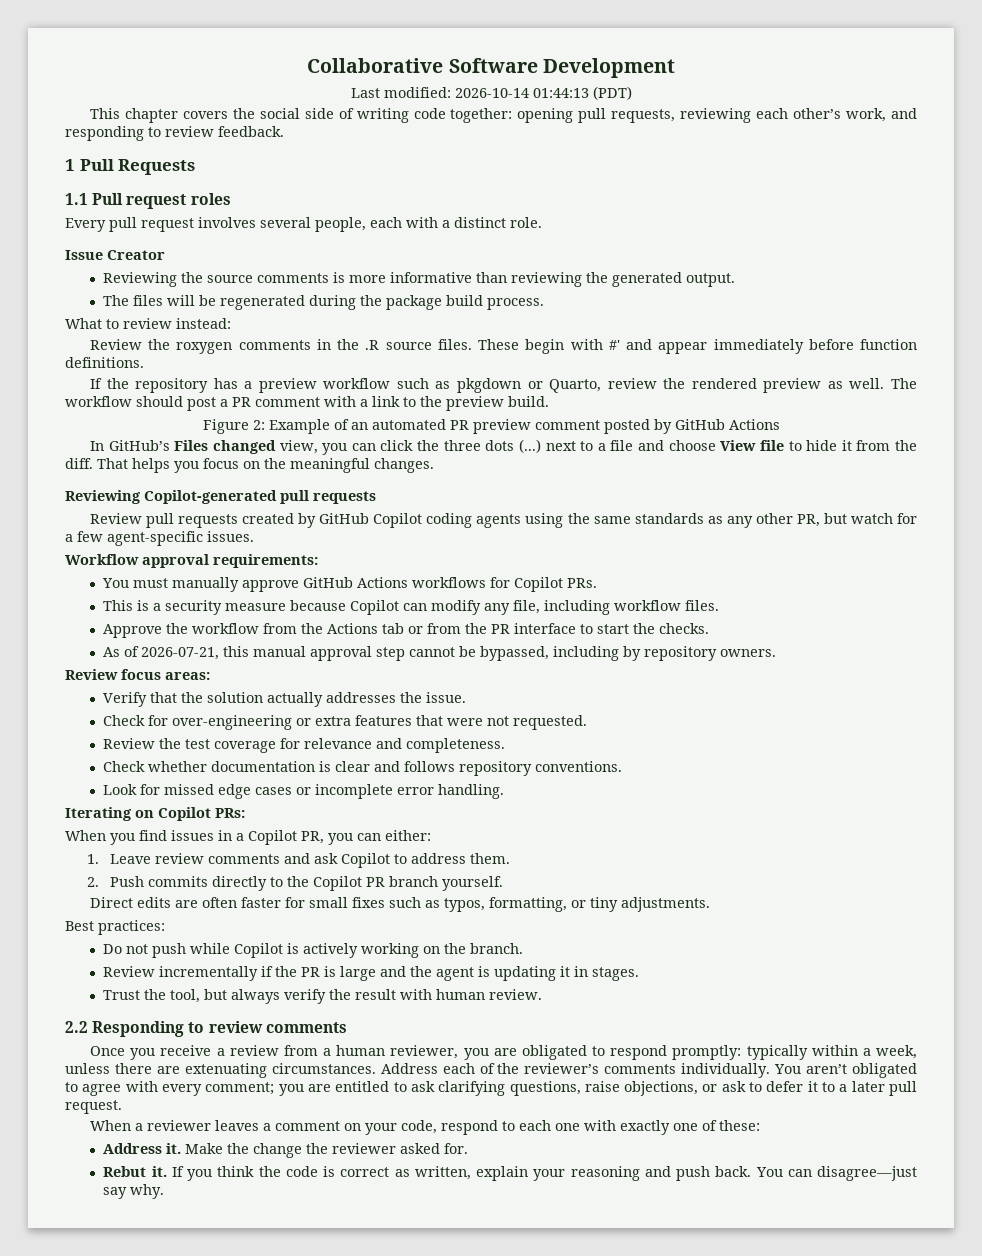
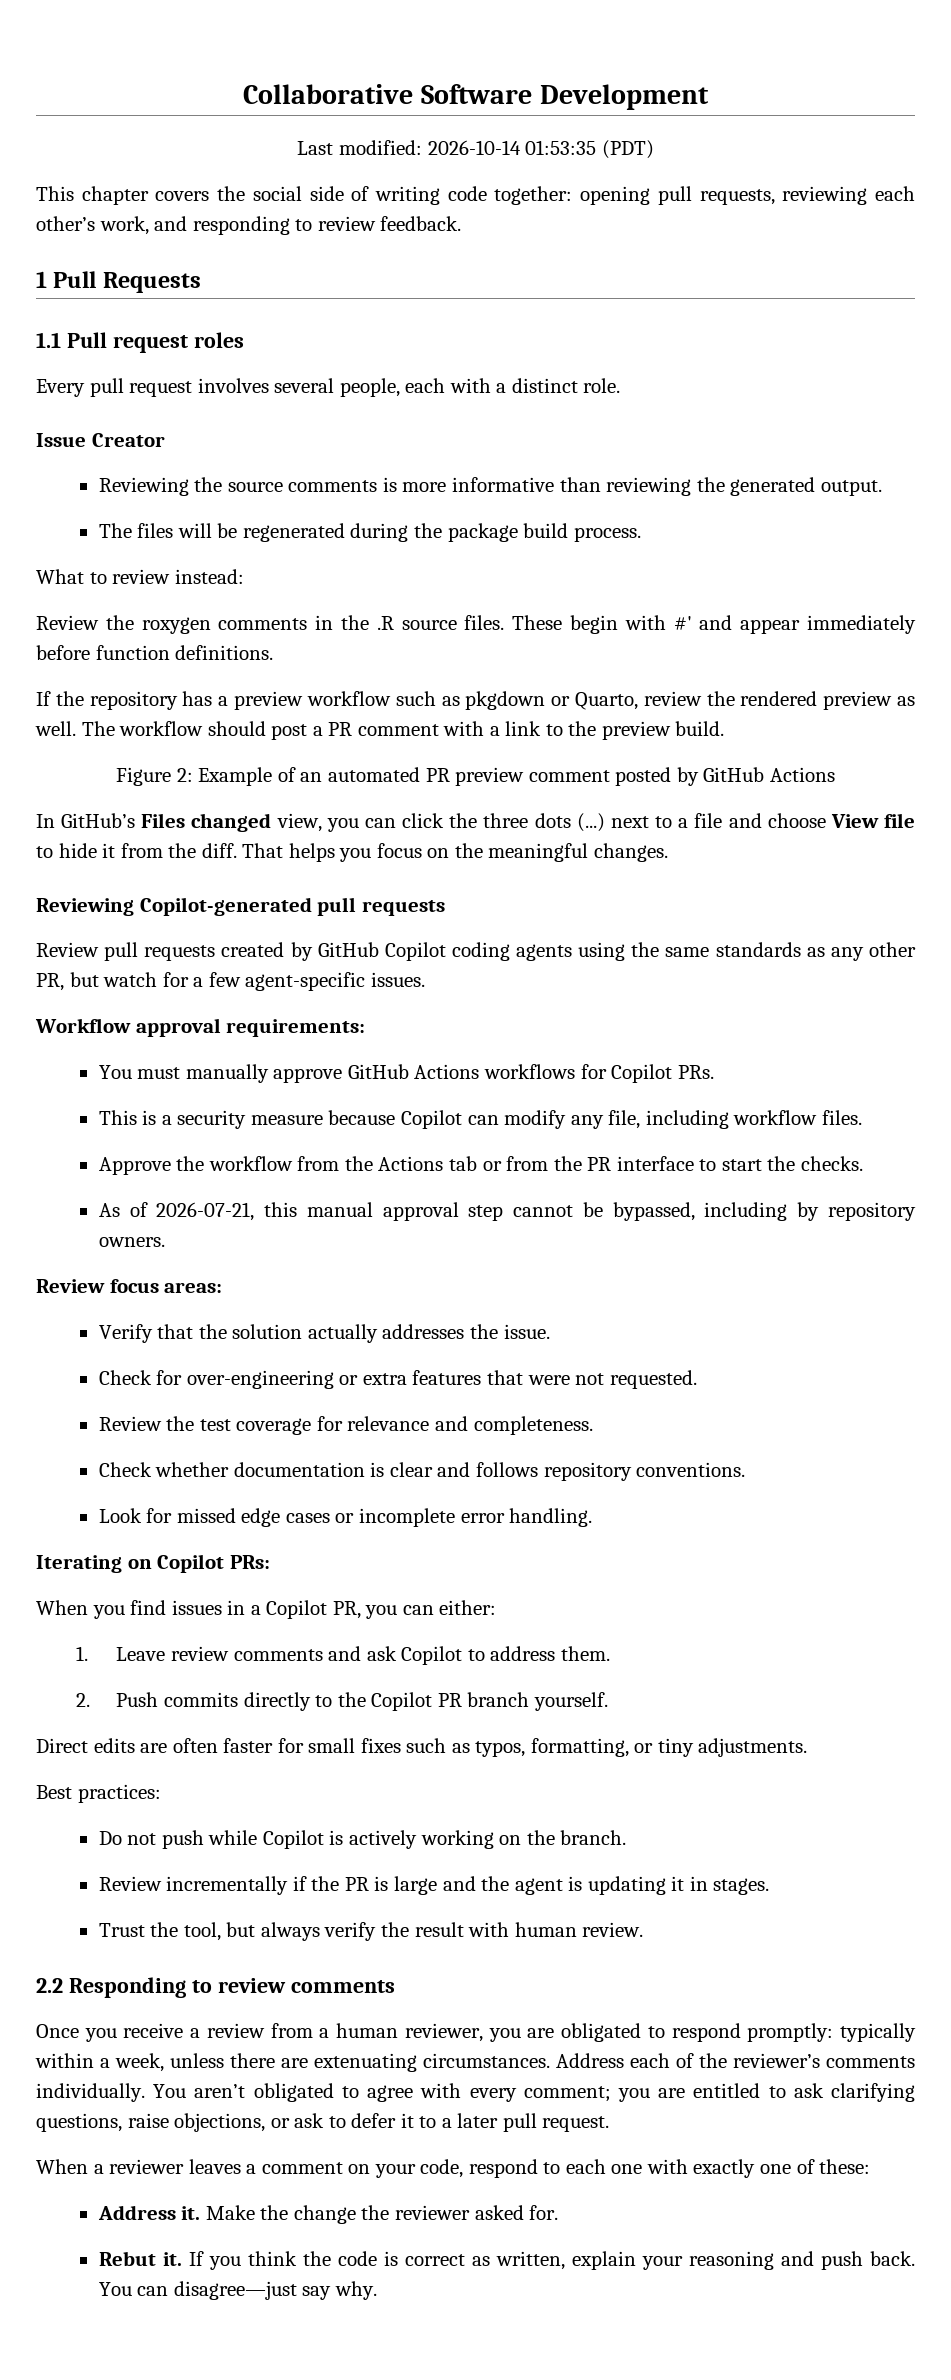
[532,88,589,98] 01:44:13 -> [525,140,597,155] 01:53:35

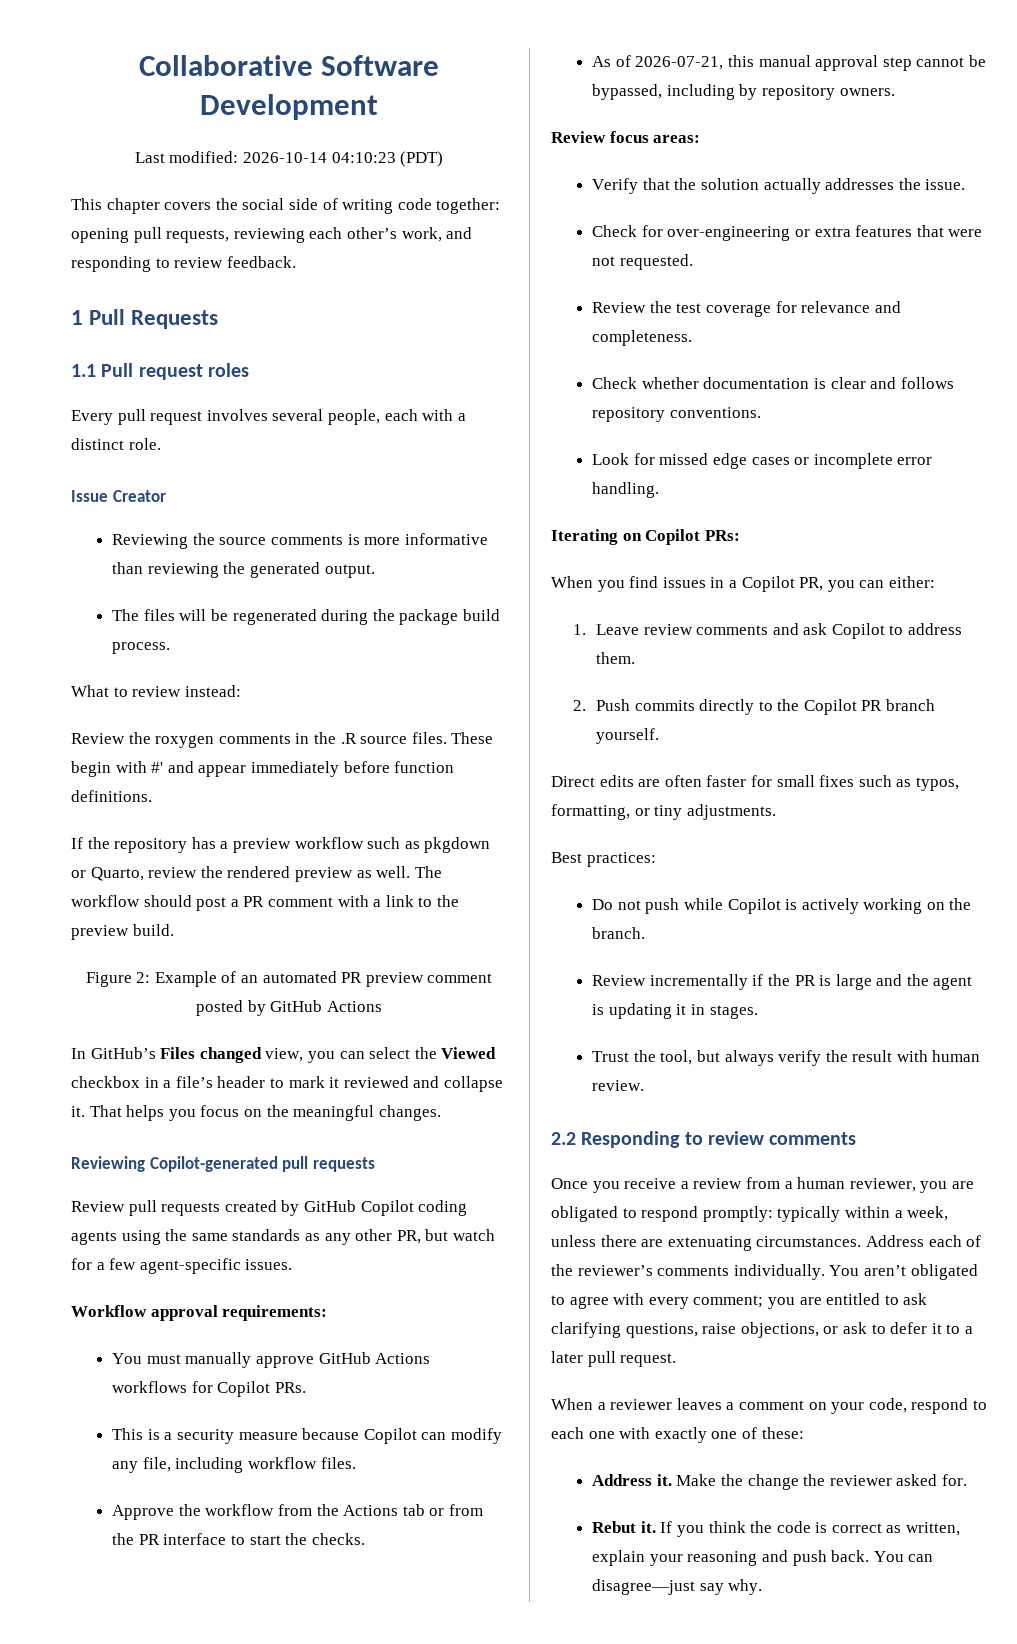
[525,140,597,155] 01:53:35 -> [331,152,396,163] 04:10:23
[402,813,915,832] [36,843,237,858] click the three dots (...) next to a file and choose View file to hide it from the diff. -> [369,1047,497,1059] [71,1076,503,1092] [71,1106,85,1117] select the Viewed checkbox in a file’s header to mark it reviewed and collapse it.

